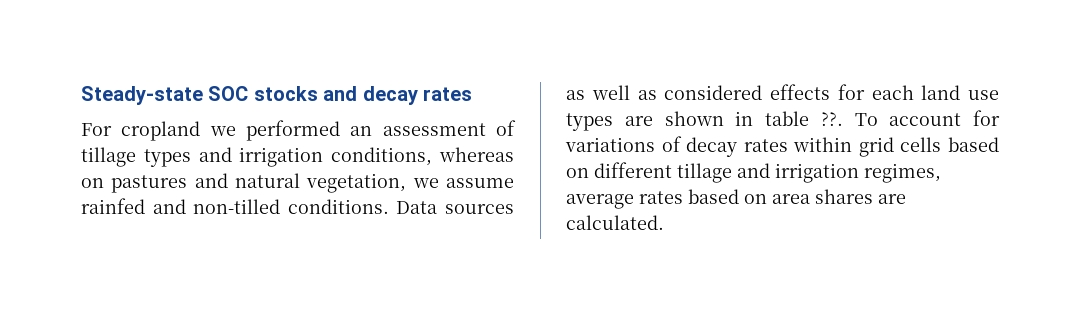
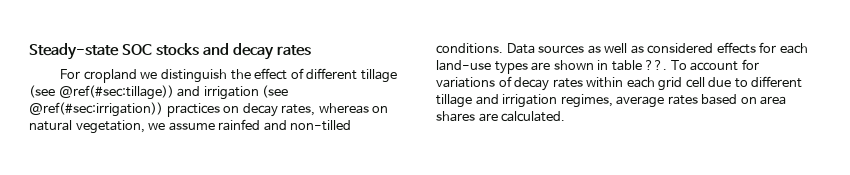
[246,120,516,141] [81,147,514,167] [81,173,228,193] performed an assessment of tillage types and irrigation conditions, whereas on pastures and -> [160,68,397,83] [29,85,289,100] [29,102,389,117] distinguish the effect of different tillage (see @ref(#sec:tillage)) and irrigation (see @ref(#sec:irrigation)) practices on decay rates, whereas on
[921,85,999,100] land use -> [436,60,491,71] land-use
[858,137,999,157] [566,168,589,178] grid cells based on -> [626,77,748,91] each grid cell due to

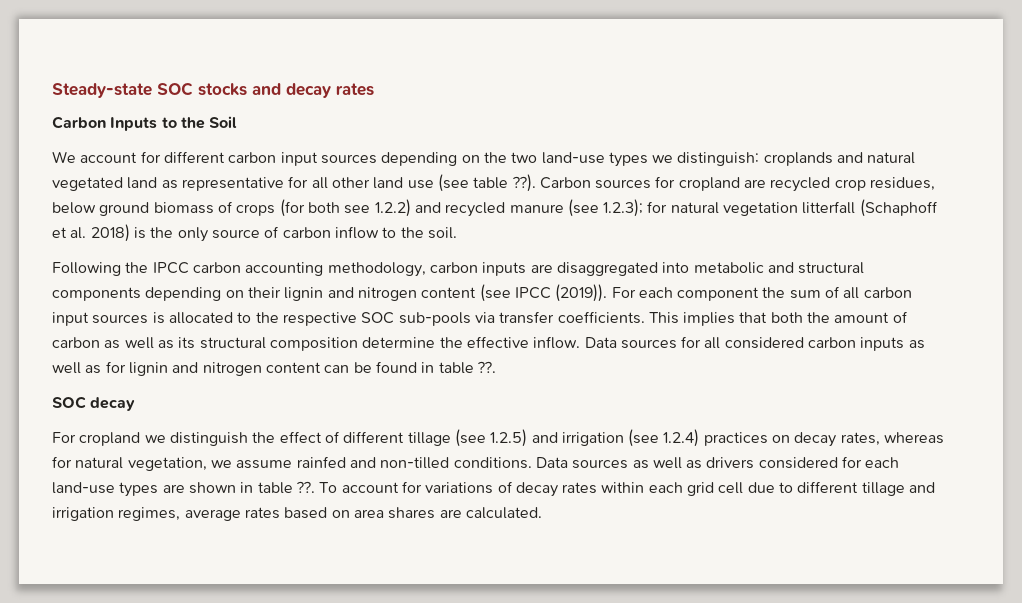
(312, 50) none -> [52,116,238,131] [52,151,916,167] [52,174,936,192] [52,199,938,217] [52,224,457,242] [52,262,865,277] [52,284,912,302] [52,311,908,326] [52,336,925,351] [52,361,496,376] [52,396,136,411] // Carbon Inputs to the Soil // We account for different carbon input sources depending on the two land-use types we distinguish: croplands and natural vegetated land as representative for all other land use (see table ??). Carbon sources for cropland are recycled crop residues, below ground biomass of crops (for both see 1.2.2) and recycled manure (see 1.2.3); for natural vegetation litterfall (Schaphoff et al. 2018) is the only source of carbon inflow to the soil. // Following the IPCC carbon accounting methodology, carbon inputs are disaggregated into metabolic and structural components depending on their lignin and nitrogen content (see IPCC (2019)). For each component the sum of all carbon input sources is allocated to the respective SOC sub-pools via transfer coefficients. This implies that both the amount of carbon as well as its structural composition determine the effective inflow. Data sources for all considered carbon inputs as well as for lignin and nitrogen content can be found in table ??. // SOC decay
[58,85,174,100] @ref(#sec:tillage)) -> [490,429,528,447] 1.2.5)
[29,102,163,117] @ref(#sec:irrigation)) -> [663,429,700,447] 1.2.4)
[372,106,389,113] on -> [52,456,72,468] for
[647,42,756,54] considered effects -> [706,457,838,469] drivers considered

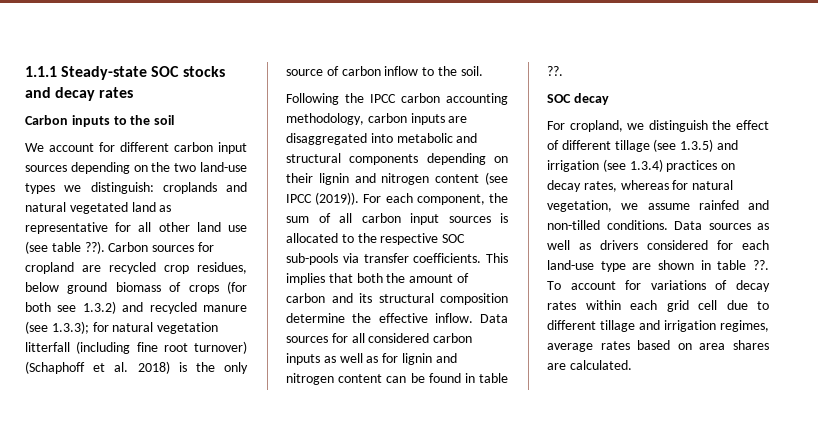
(52, 90) none -> [25,66,57,77] 1.1.1
[110,116,238,131] Inputs to the Soil -> [71,115,175,127] inputs to the soil
[374,199,411,217] 1.2.2) -> [82,301,116,314] 1.3.2)
[603,199,644,217] 1.2.3); -> [51,321,89,334] 1.3.3);
(856, 207) none -> [76,341,247,354] (including fine root turnover)
[677,287,760,301] component -> [416,194,485,205] component,
[104,337,174,349] as well as -> [331,293,353,303] and
[79,432,141,446] cropland -> [569,120,623,132] cropland,
[490,429,528,447] 1.2.5) -> [680,139,714,152] 1.3.5)
[663,429,700,447] 1.2.4) -> [629,159,663,172] 1.3.4)
[119,482,159,497] types -> [600,261,626,272] type

